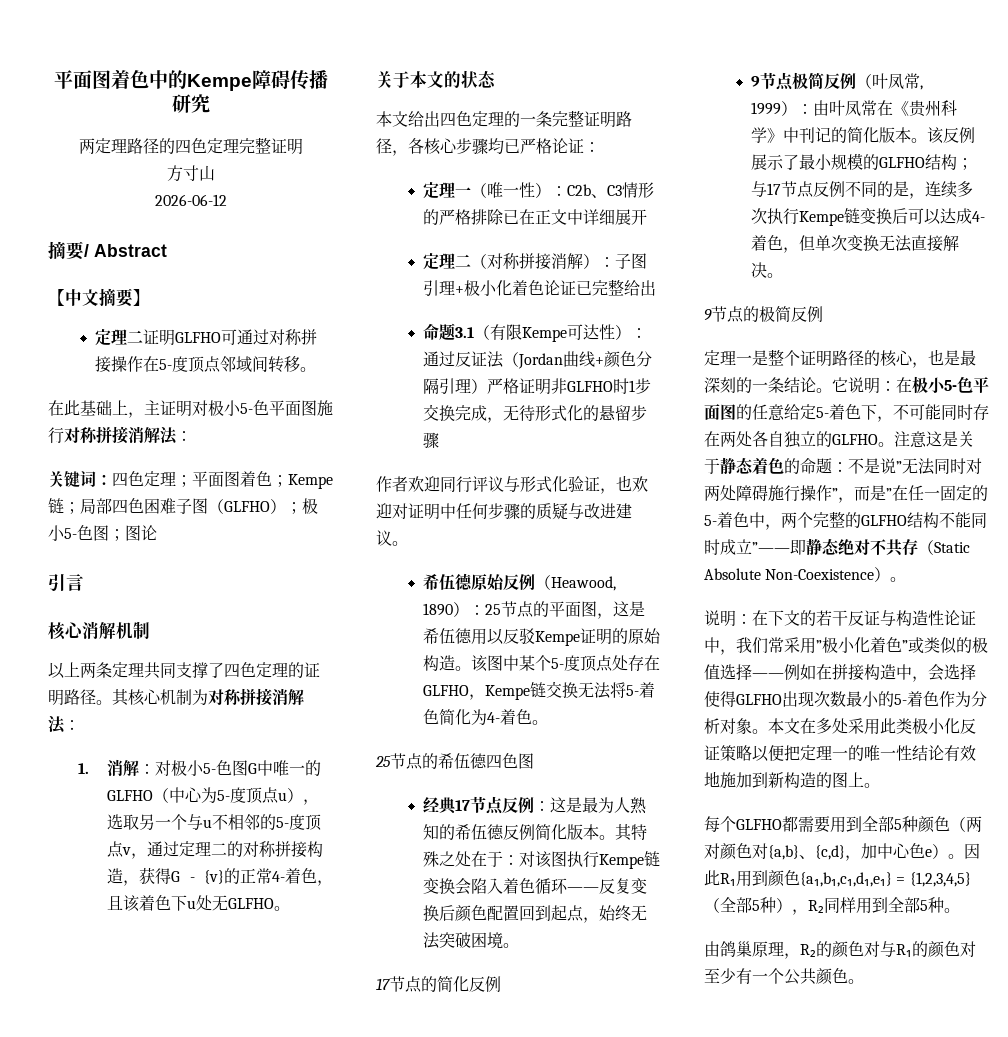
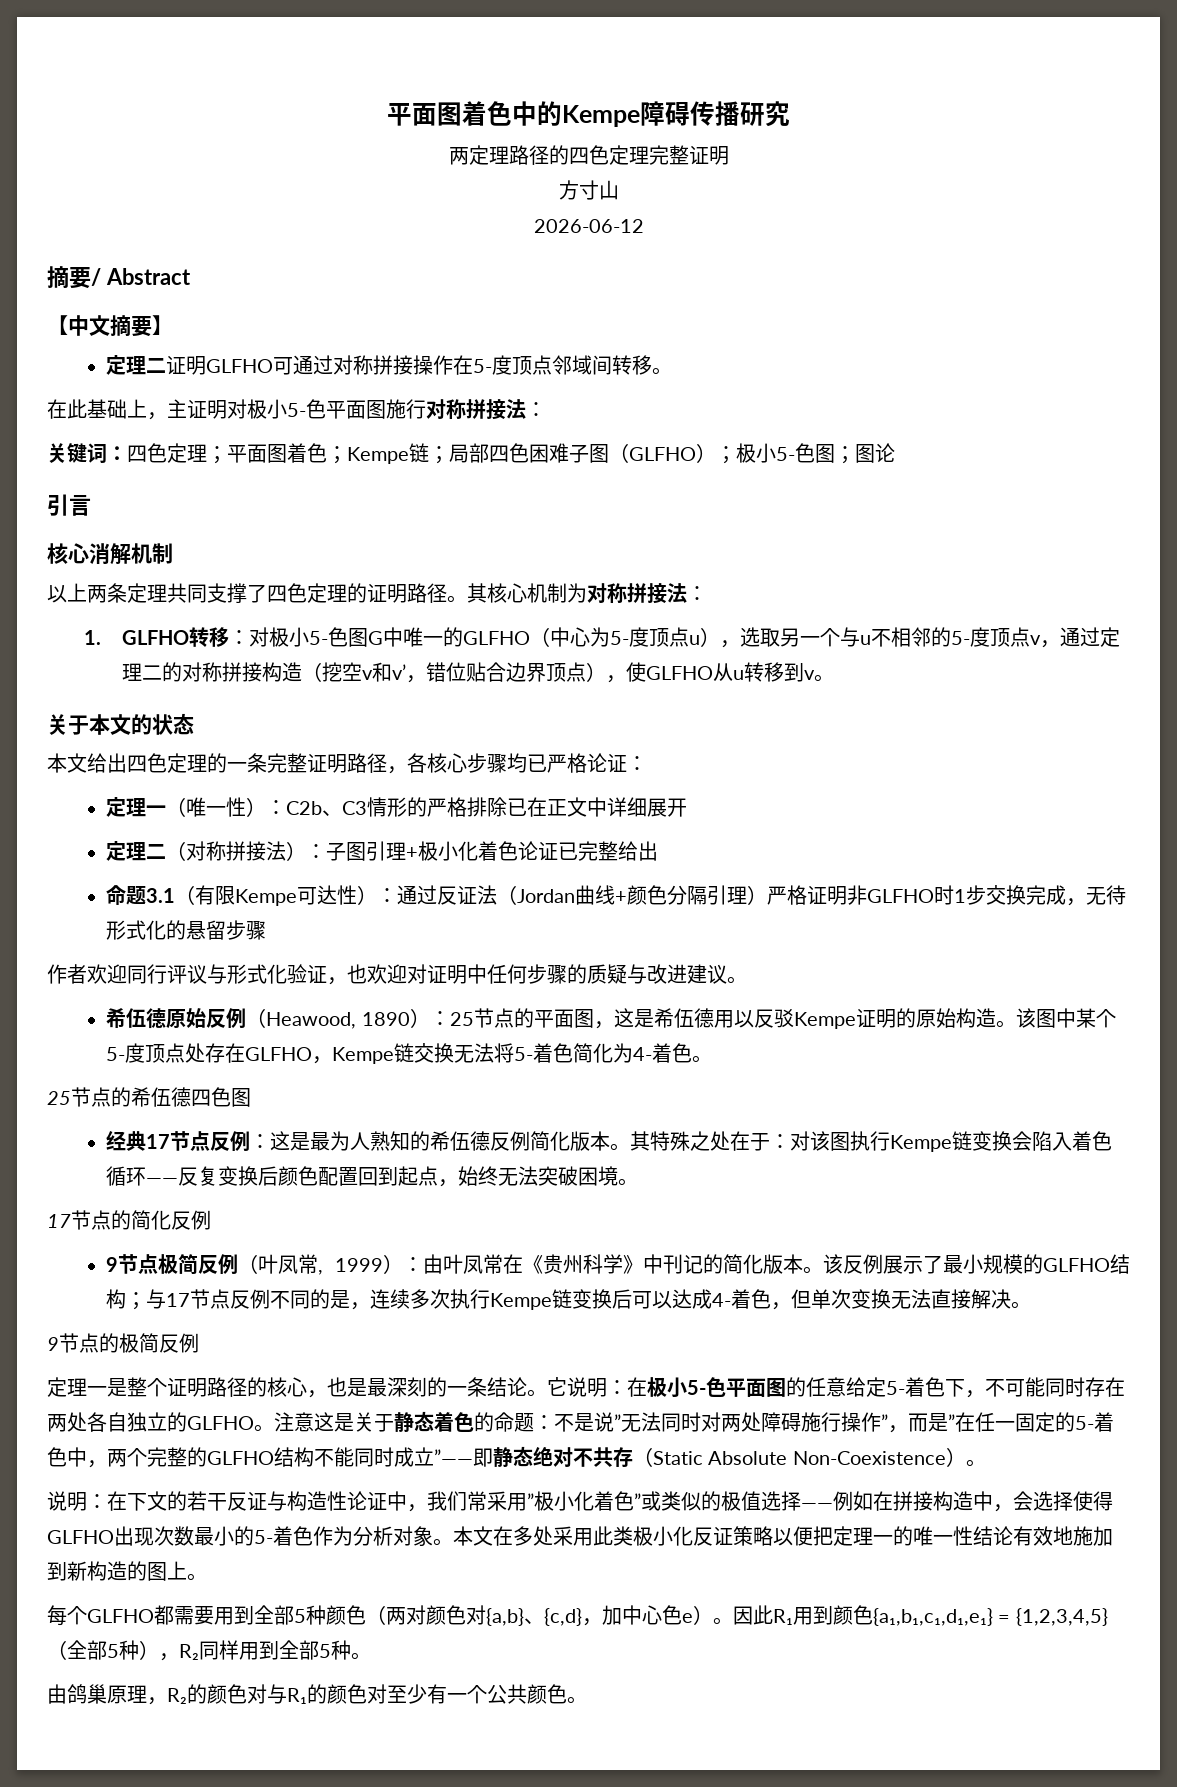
[128,426,160,444] 消解 -> (506, 409) none
[272,688,304,706] 消解 -> (667, 593) none
[107,759,140,777] 消解 -> [121,627,229,647] GLFHO转移
[123,867,333,886] [107,895,275,912] ，获得G - {v}的正常4-着色，且该着色下u处无GLFHO -> [301,662,815,683] （挖空v和v’，错位贴合边界顶点），使GLFHO从u转移到v
[551,253,584,269] 消解 -> [266,841,287,861] 法

